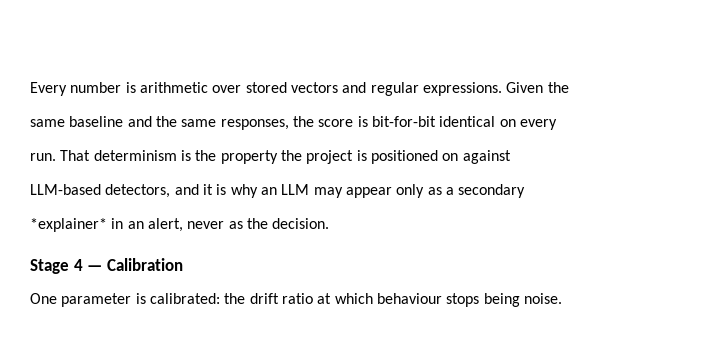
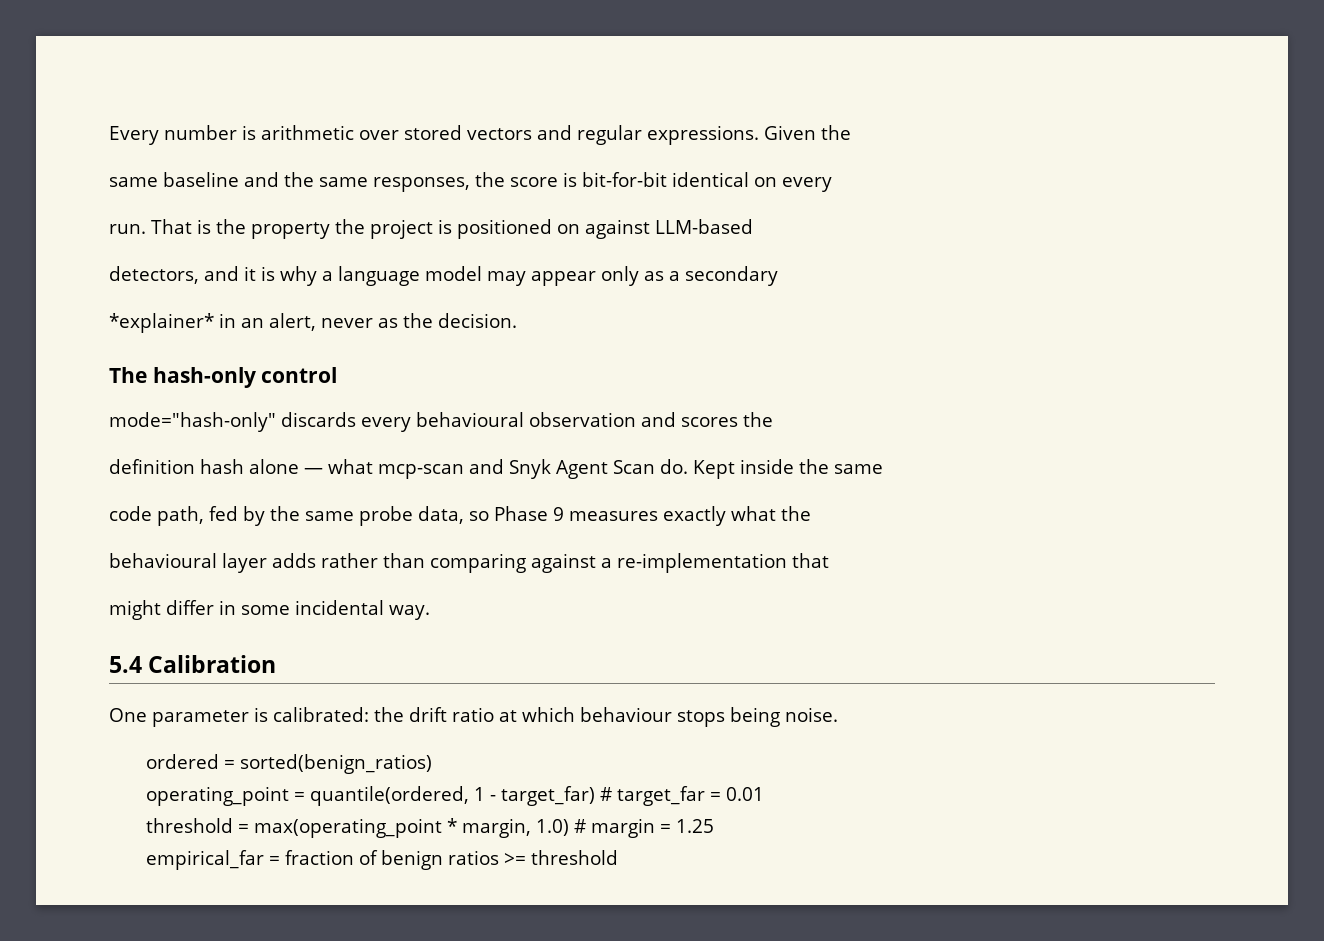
[93,150,177,161] determinism -> (192, 226) none
[30,184,101,195] // LLM-based -> [655,219,753,234] LLM-based //
[260,184,310,195] an LLM -> [322,266,482,286] a language model
[30,259,103,274] Stage 4 — -> [109,367,338,388] [109,412,774,432] [109,459,883,479] [109,506,811,526] [109,553,829,573] [109,600,430,620] [109,656,142,673] The hash-only control // mode="hash-only" discards every behavioural observation and scores the // definition hash alone — what mcp-scan and Snyk Agent Scan do. Kept inside the same // code path, fed by the same probe data, so Phase 9 measures exactly what the // behavioural layer adds rather than comparing against a re-implementation that // might differ in some incidental way. // 5.4
(562, 298) none -> [145,754,432,774] [145,786,764,806] [145,818,714,838] [145,850,618,870] // ordered = sorted(benign_ratios) // operating_point = quantile(ordered, 1 - target_far) # target_far = 0.01 // threshold = max(operating_point * margin, 1.0) # margin = 1.25 // empirical_far = fraction of benign ratios >= threshold

